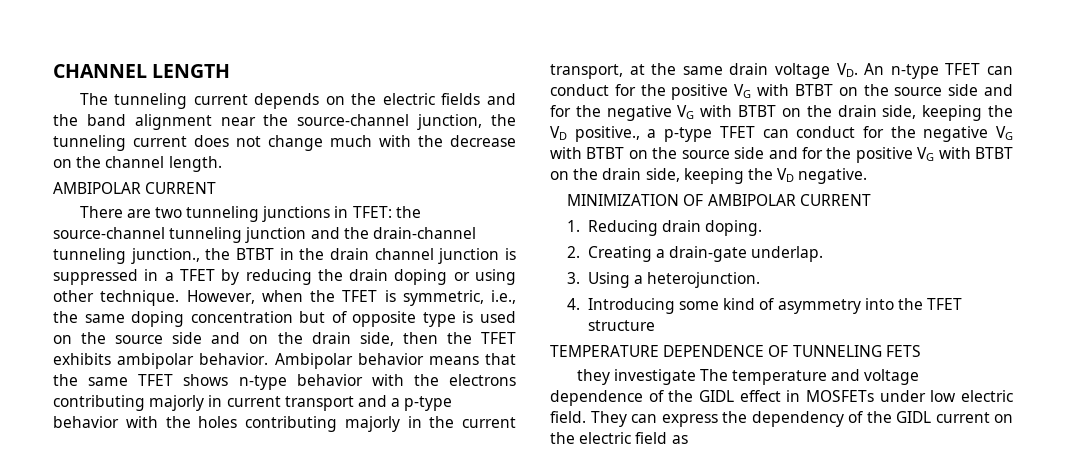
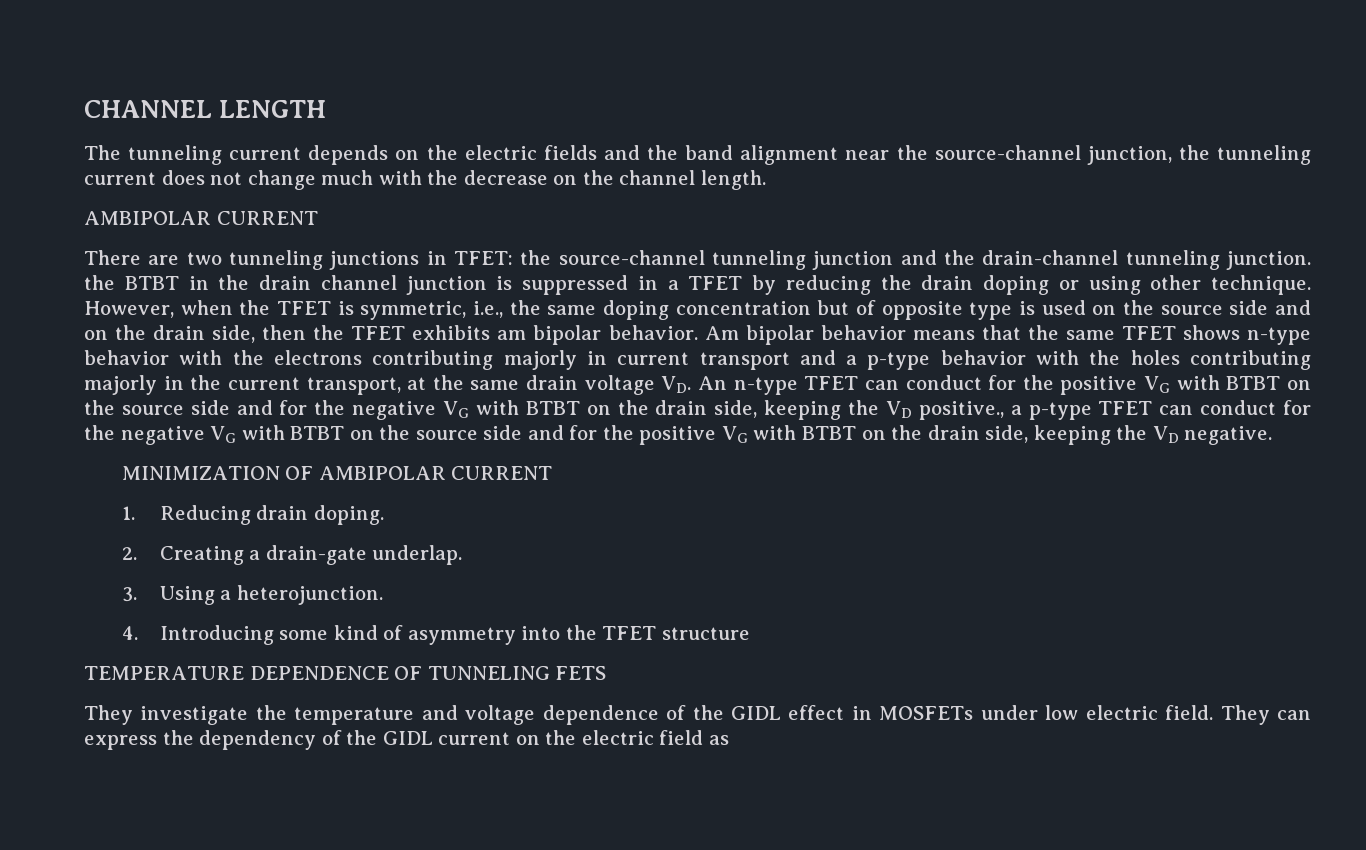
[130,248,200,264] junction., -> [1226,251,1312,270] junction.
[117,353,353,369] ambipolar behavior. Ambipolar -> [497,325,814,345] am bipolar behavior. Am bipolar
[576,369,728,385] they investigate The -> [84,705,287,725] They investigate the

